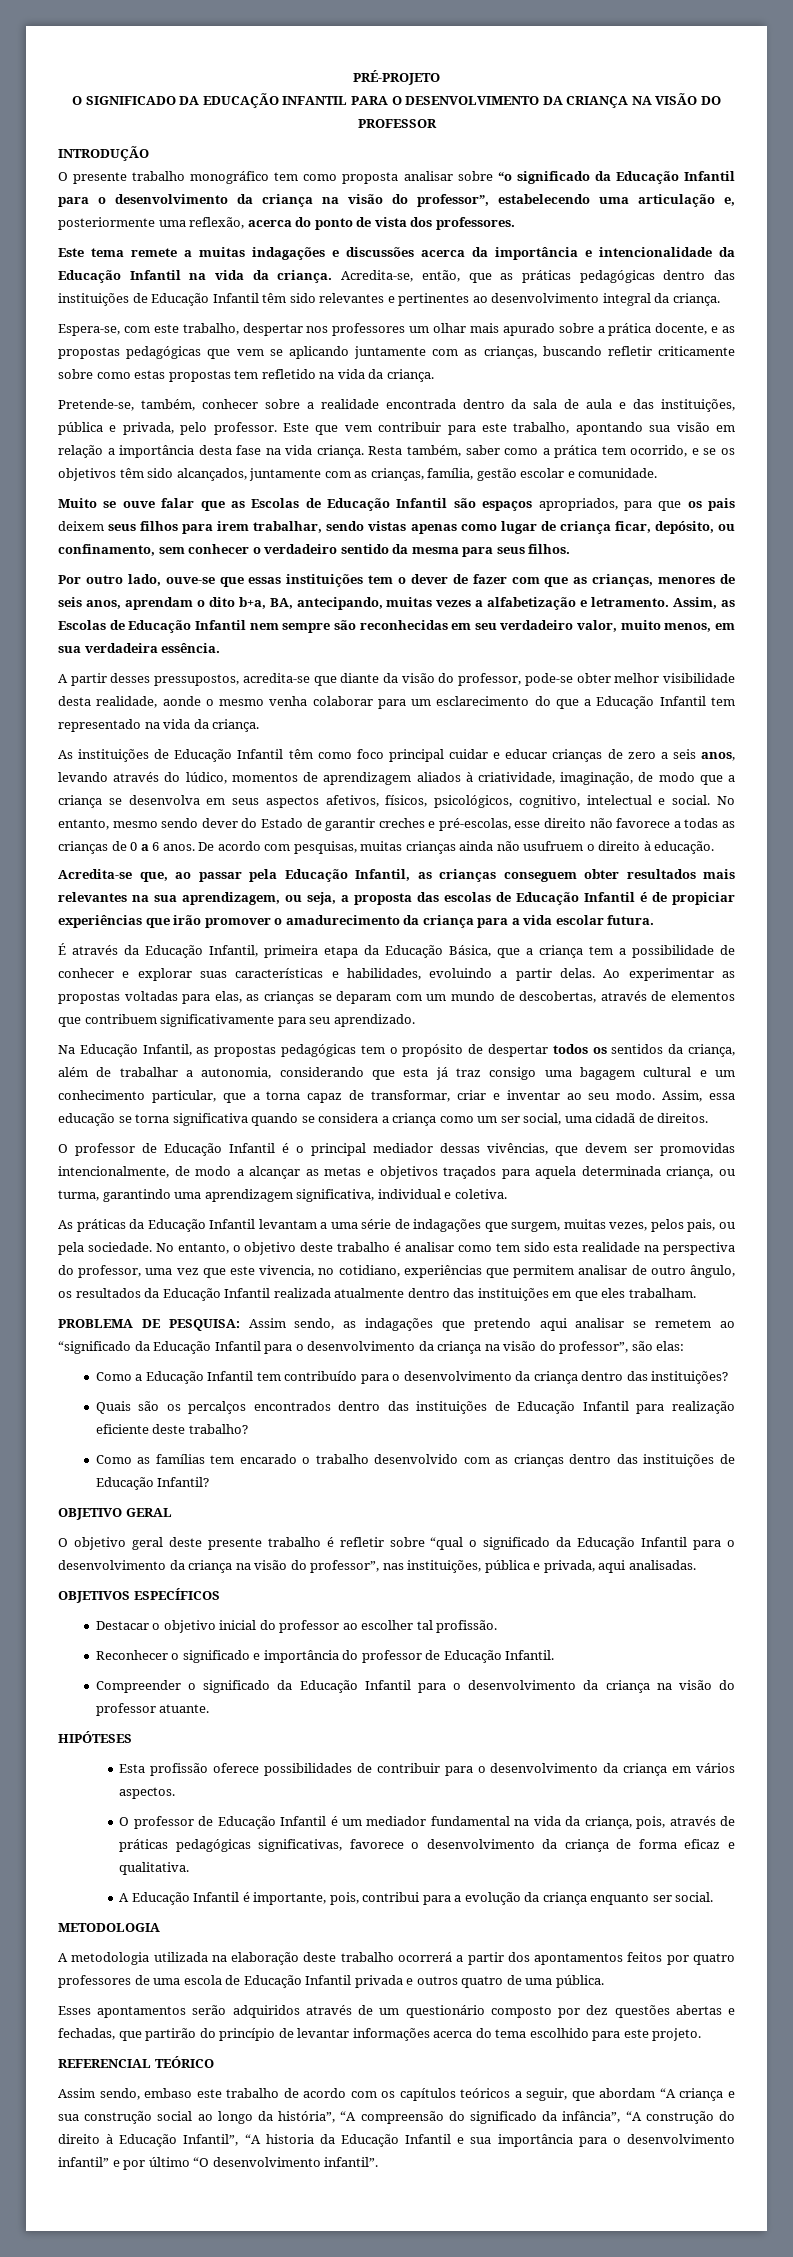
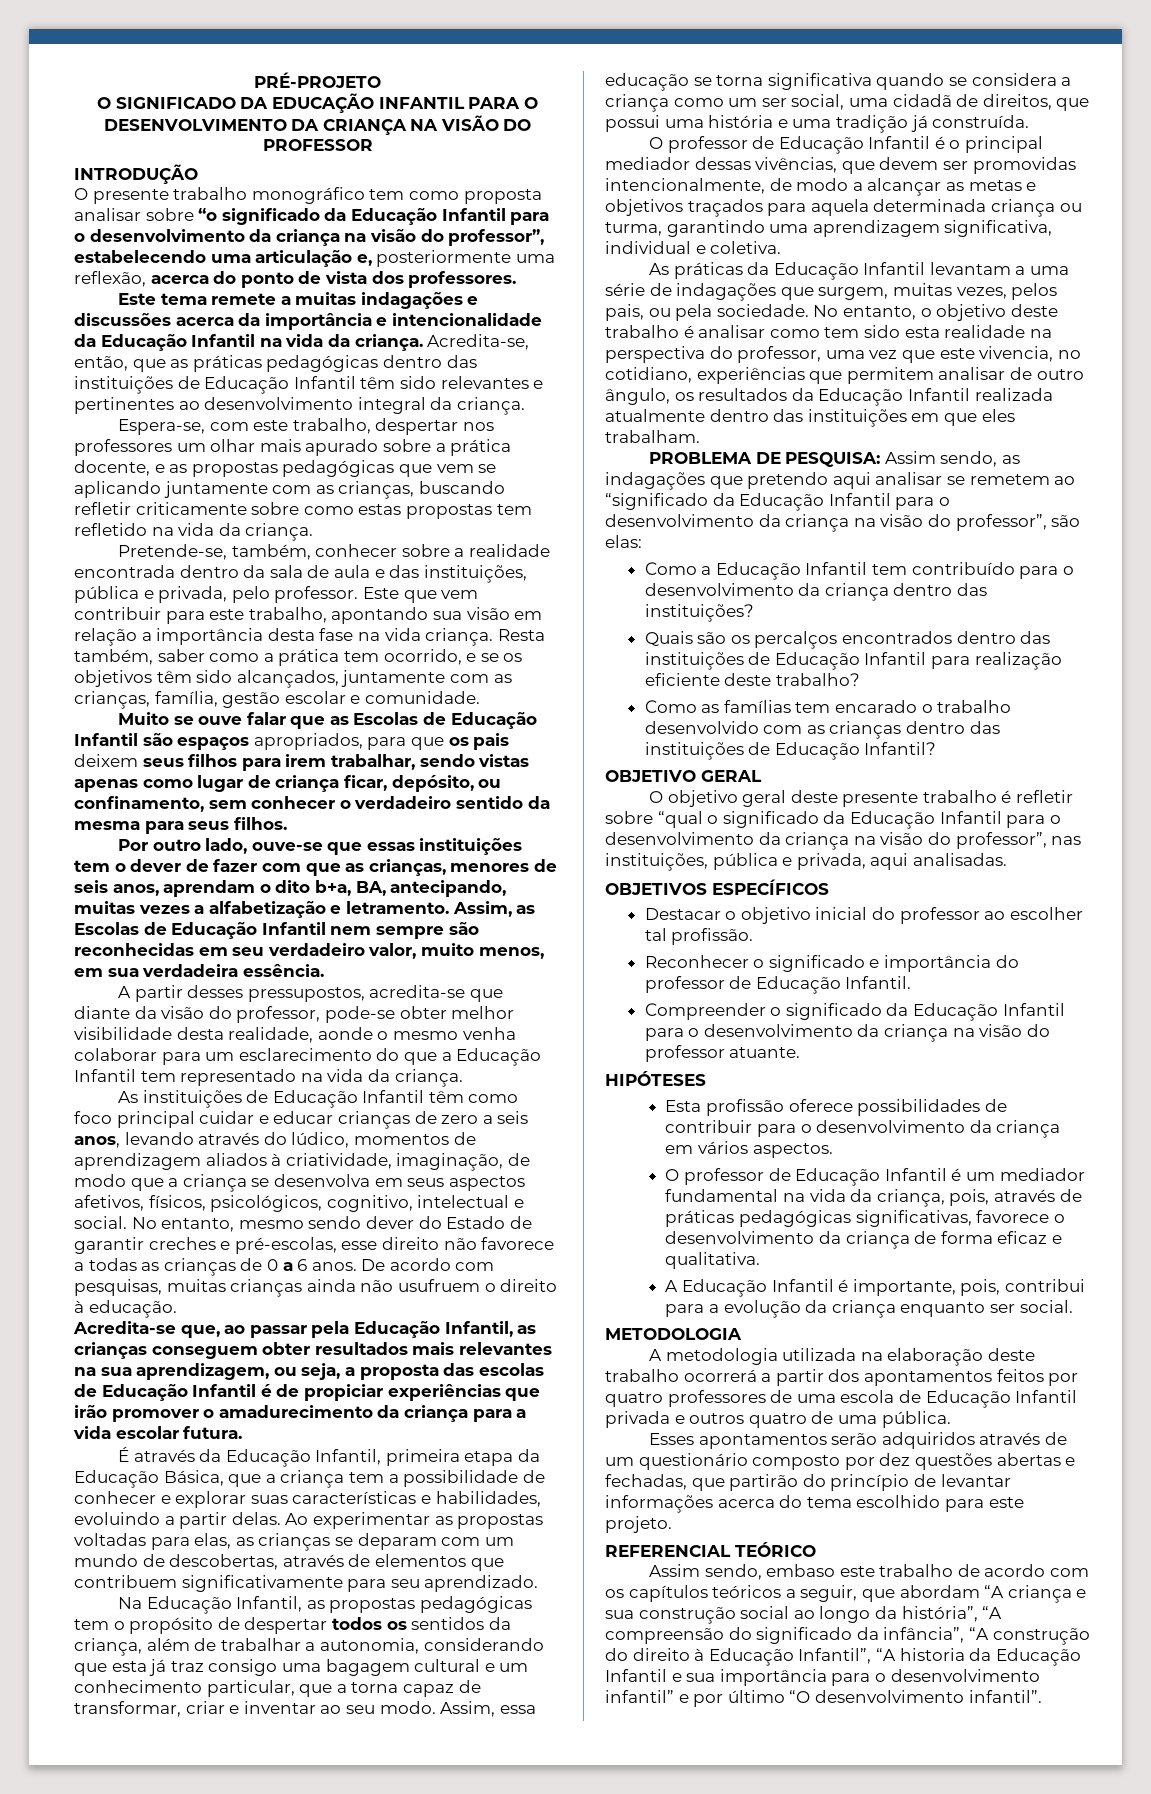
[657,1113,709,1123] direitos. -> [982,94,1090,111] [605,115,1030,133] direitos, que possui uma história e uma tradição já construída.
[666,1166,714,1179] criança, -> [990,199,1055,217] criança

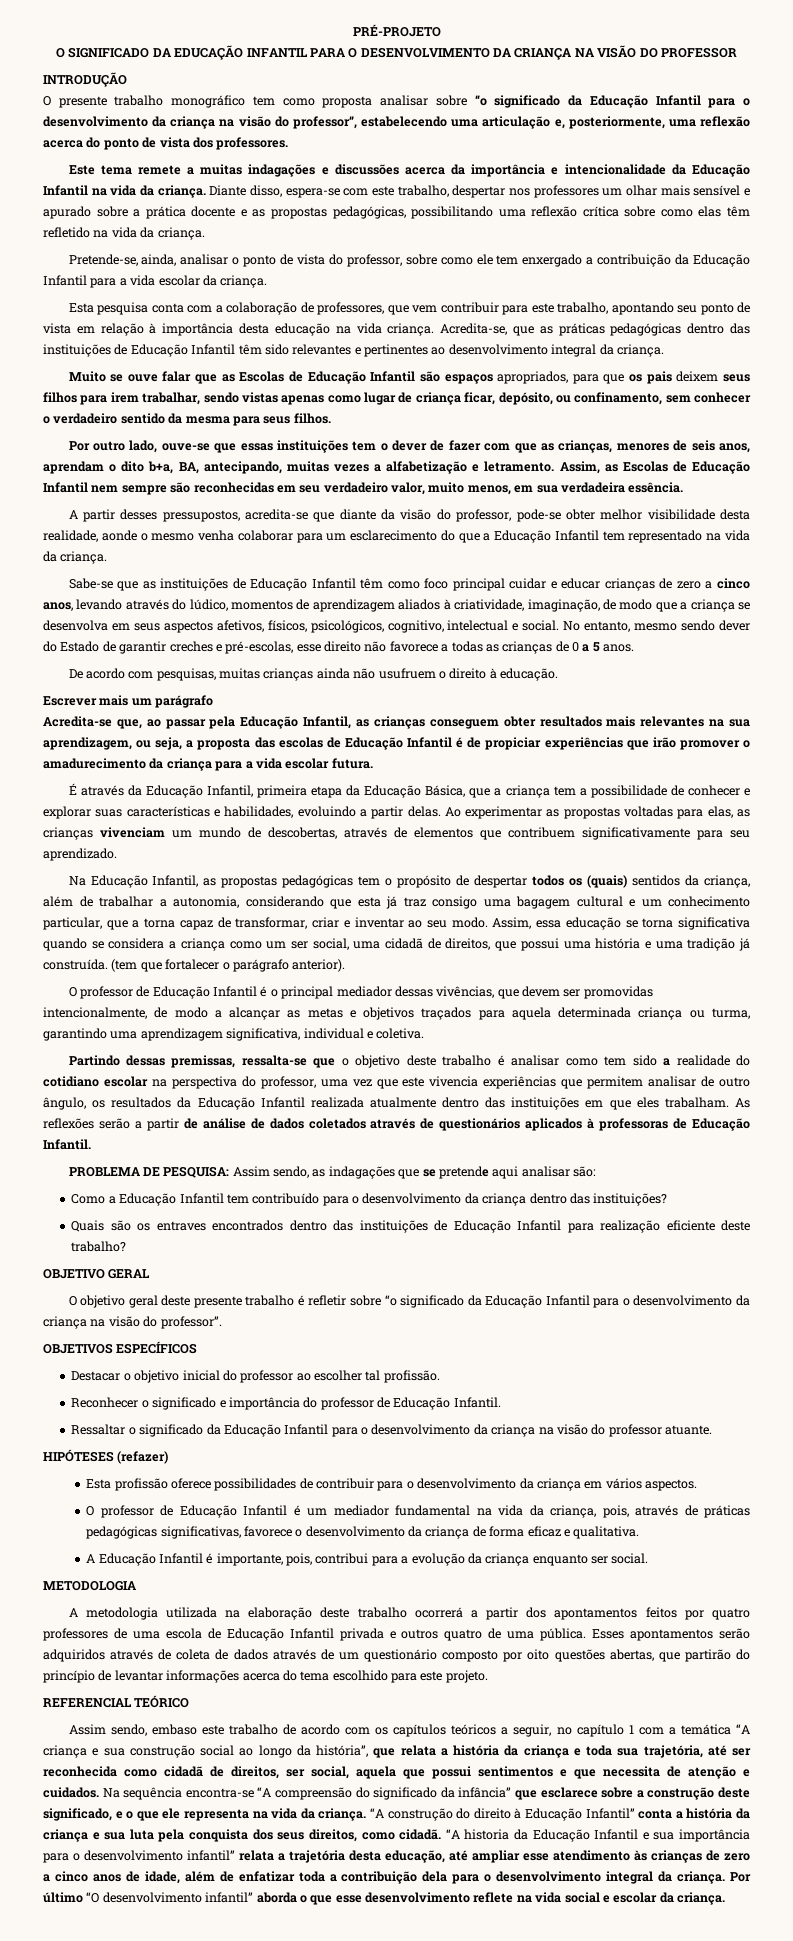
[376,250,555,267] [74,271,146,287] posteriormente uma reflexão, -> [568,116,750,129] posteriormente, uma reflexão
[427,334,530,350] [74,356,128,371] Acredita-se, então, -> [209,185,750,198] [43,206,750,219] [43,227,205,240] [68,254,750,267] [43,275,268,288] [68,302,750,315] [43,323,508,336] Diante disso, espera-se com este trabalho, despertar nos professores um olhar mais sensível e apurado sobre a prática docente e as propostas pedagógicas, possibilitando uma reflexão crítica sobre como elas têm refletido na vida da criança. // Pretende-se, ainda, analisar o ponto de vista do professor, sobre como ele tem enxergado a contribuição da Educação Infantil para a vida escolar da criança. // Esta pesquisa conta com a colaboração de professores, que vem contribuir para este trabalho, apontando seu ponto de vista em relação à importância desta educação na vida criança. Acredita-se,
[117,418,494,435] [74,439,512,456] [74,460,497,477] [74,481,505,499] [74,502,532,519] [74,523,314,541] [117,544,550,560] [74,565,527,583] [74,586,479,603] [74,607,543,624] [74,628,545,646] [74,649,523,666] [74,670,512,688] [74,691,480,709] // Espera-se, com este trabalho, despertar nos professores um olhar mais apurado sobre a prática docente, e as propostas pedagógicas que vem se aplicando juntamente com as crianças, buscando refletir criticamente sobre como estas propostas tem refletido na vida da criança. // Pretende-se, também, conhecer sobre a realidade encontrada dentro da sala de aula e das instituições, pública e privada, pelo professor. Este que vem contribuir para este trabalho, apontando sua visão em relação a importância desta fase na vida criança. Resta também, saber como a prática tem ocorrido, e se os objetivos têm sido alcançados, juntamente com as crianças, família, gestão escolar e comunidade. -> (664, 350) none
[117,1091,138,1103] As -> [68,578,156,591] Sabe-se que as
[497,1111,529,1124] seis -> [717,578,751,589] cinco
[297,1259,308,1271] 6 -> [592,642,600,652] 5
(357, 1266) none -> (635, 648) //
(177, 1309) none -> [43,695,214,708] // Escrever mais um parágrafo
[334,1533,481,1550] se deparam com -> [100,827,165,838] vivenciam
(407, 1625) none -> [587,875,628,888] (quais)
(1030, 121) none -> [111,959,346,972] (tem que fortalecer o parágrafo anterior).
[648,262,1070,280] [605,283,1058,301] [605,304,916,321] As práticas da Educação Infantil levantam a uma série de indagações que surgem, muitas vezes, pelos pais, ou pela sociedade. No entanto, -> [68,1055,336,1068] Partindo dessas premissas, ressalta-se que
[904,325,1026,338] esta realidade -> [663,1055,750,1066] [43,1076,148,1087] a realidade do cotidiano escolar
[979,346,1081,362] [605,367,692,383] vivencia, no cotidiano, -> [429,1076,479,1087] vivencia
(700, 436) none -> [734,1098,750,1108] [43,1118,750,1131] [43,1139,91,1150] As reflexões serão a partir de análise de dados coletados através de questionários aplicados à professoras de Educação Infantil.
[747,472,1076,489] [605,493,950,511] [605,514,1081,532] [605,535,642,548] pretendo aqui analisar se remetem ao “significado da Educação Infantil para o desenvolvimento da criança na visão do professor”, são elas: -> [422,1166,597,1179] se pretende aqui analisar são:
[754,631,838,649] percalços -> [156,1221,206,1231] entraves
[644,700,1012,713] [644,721,1000,739] [644,742,937,760] // Como as famílias tem encarado o trabalho desenvolvido com as crianças dentro das instituições de Educação Infantil? -> (127, 1246) none
[657,811,719,828] “qual o -> [384,1295,397,1306] “o
[955,832,1082,849] [605,853,1007,871] professor”, nas instituições, pública e privada, aqui analisadas. -> [160,1316,222,1329] professor”.
[644,1003,766,1020] Compreender -> [71,1424,126,1435] Ressaltar
(706, 1078) none -> [117,1451,169,1464] (refazer)
(951, 1419) // -> (587, 1634) none
[605,1453,1076,1470] [605,1474,687,1490] um questionário composto por dez questões abertas e fechadas, -> [176,1649,654,1662] coleta de dados através de um questionário composto por oito questões abertas,
[861,1585,980,1602] que abordam -> [556,1724,731,1737] no capítulo 1 com a temática
(978, 1614) none -> [373,1745,751,1758] [43,1766,750,1779] [43,1787,254,1800] que relata a história da criança e toda sua trajetória, até ser reconhecida como cidadã de direitos, ser social, aquela que possui sentimentos e que necessita de atenção e cuidados. Na sequência encontra-se
[883,1627,965,1643] infância”, -> [458,1787,751,1800] [43,1808,367,1821] infância” que esclarece sobre a construção deste significado, e o que ele representa na vida da criança.
[798,1648,872,1664] Infantil”, -> [585,1808,751,1819] [43,1829,442,1842] Infantil” conta a história da criança e sua luta pela conquista dos seus direitos, como cidadã.
[678,1690,1042,1707] e por último “O desenvolvimento infantil”. -> [239,1850,750,1863] [43,1871,752,1884] [43,1892,725,1905] relata a trajetória desta educação, até ampliar esse atendimento às crianças de zero a cinco anos de idade, além de enfatizar toda a contribuição dela para o desenvolvimento integral da criança. Por último “O desenvolvimento infantil” aborda o que esse desenvolvimento reflete na vida social e escolar da criança.

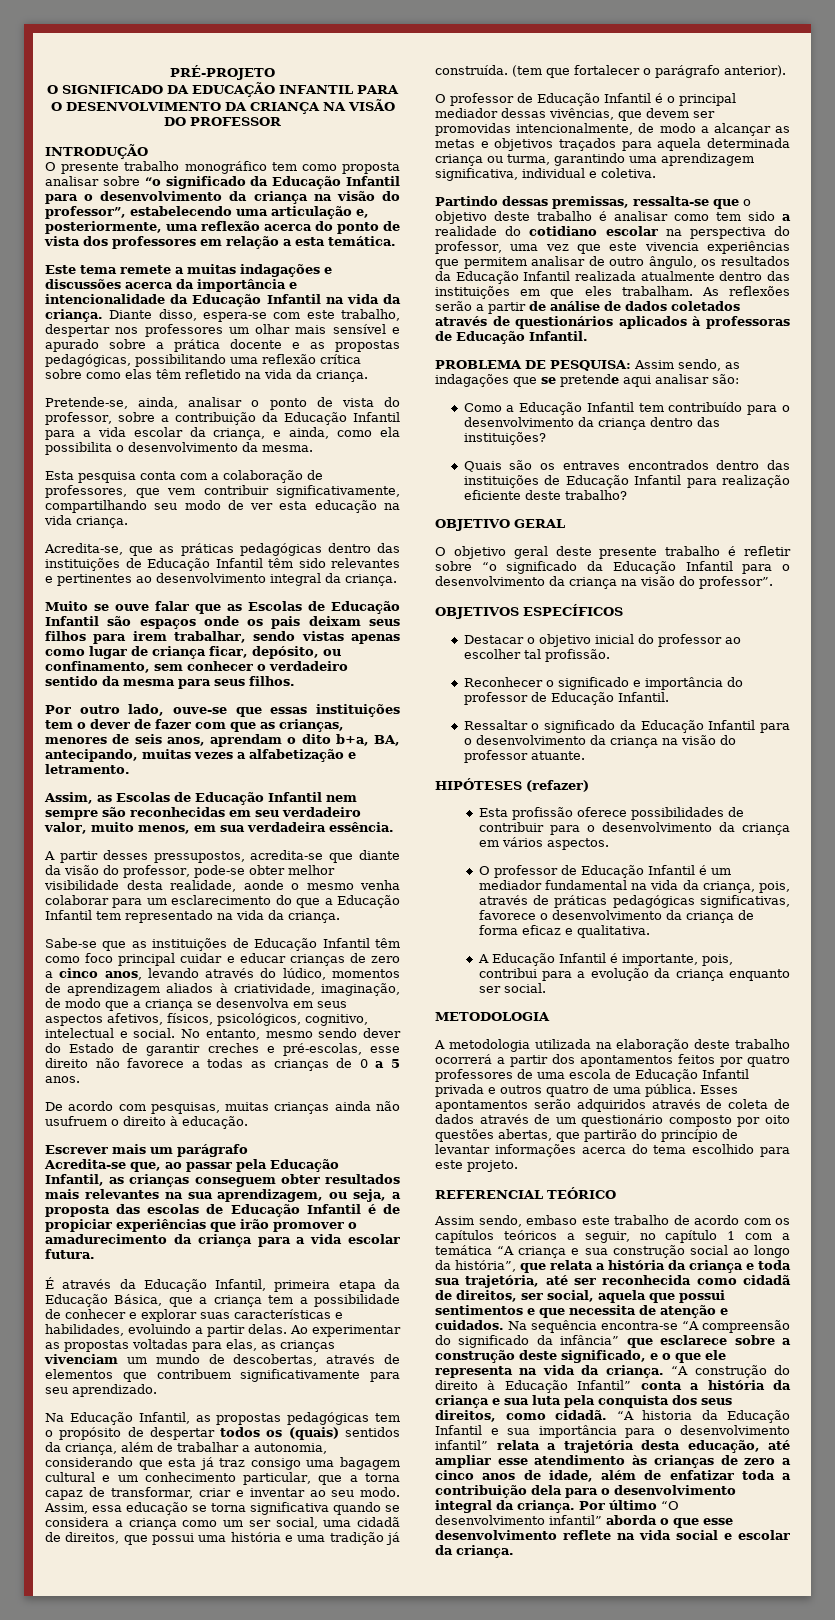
[216,137,289,150] professores. -> [112,236,396,249] professores em relação a esta temática.
[440,254,583,267] como ele tem enxergado -> (155, 417) none
[220,275,268,288] criança. -> [213,427,400,440] [45,442,313,455] criança, e ainda, como ela possibilita o desenvolvimento da mesma.
[502,302,750,315] [43,323,270,336] para este trabalho, apontando seu ponto de vista em relação à importância desta -> [276,485,400,498] [45,500,308,513] significativamente, compartilhando seu modo de ver esta
(435, 329) none -> (128, 522) //
[497,371,625,384] apropriados, para que -> [203,616,239,626] onde
[676,371,719,382] deixem -> [308,616,361,626] deixam
(555, 466) none -> (130, 769) //

